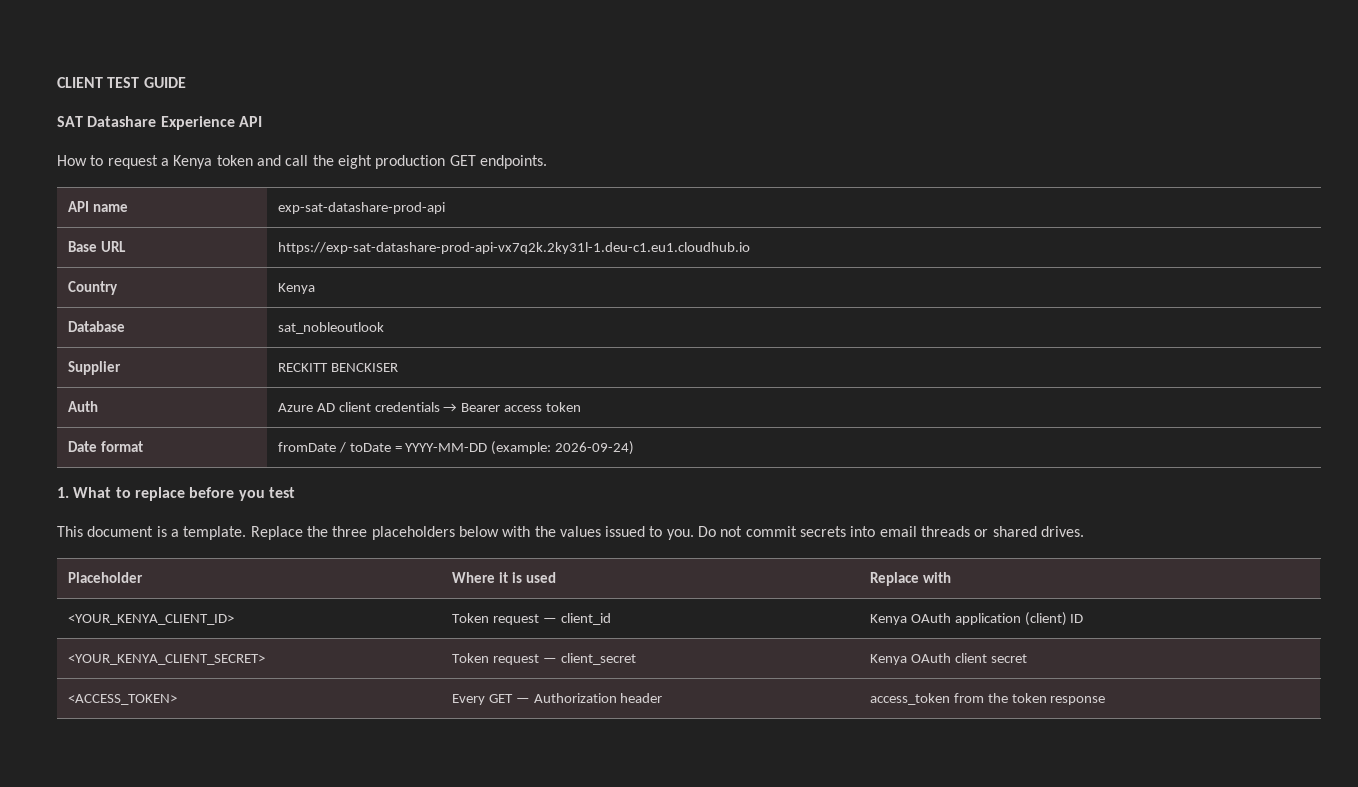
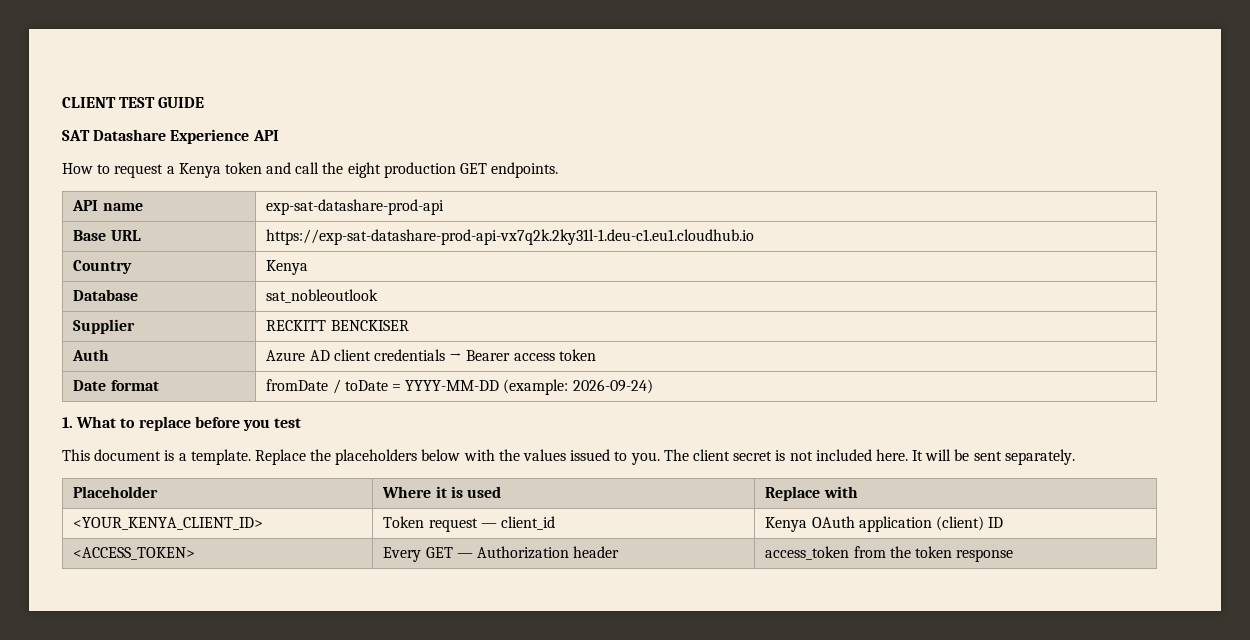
[332,526,368,537] three -> (332, 455) none
[698,526,1085,537] Do not commit secrets into email threads or shared drives. -> [663,449,1075,465] The client secret is not included here. It will be sent separately.
[67,654,265,665] [451,653,636,665] [869,653,1027,665] // <YOUR_KENYA_CLIENT_SECRET> | Token request — client_secret | Kenya OAuth client secret -> (1004, 522) none

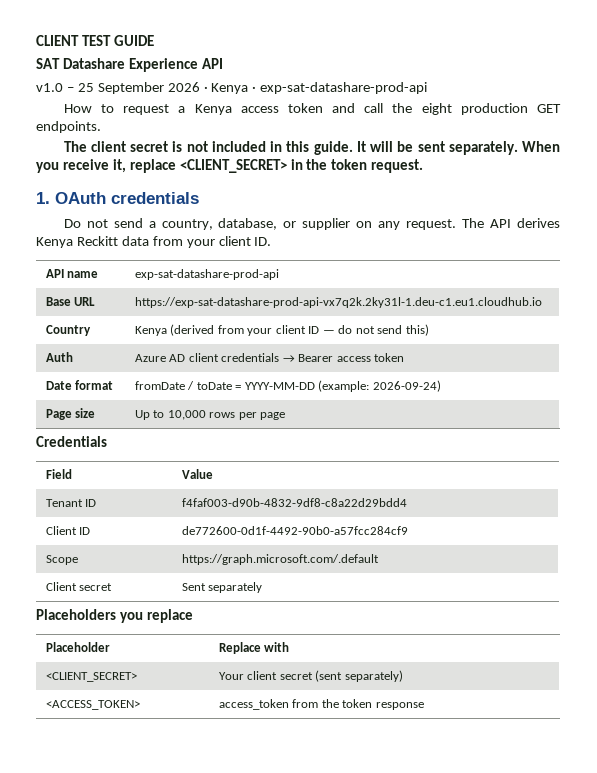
(279, 135) none -> [36,82,428,94] // v1.0 – 25 September 2026 · Kenya · exp-sat-datashare-prod-api
(221, 170) none -> [240,106,279,113] access
(559, 170) none -> [63,141,560,155] [36,159,424,173] [36,192,199,204] [63,218,560,230] [36,236,272,248] // The client secret is not included in this guide. It will be sent separately. When you receive it, replace <CLIENT_SECRET> in the token request. // 1. OAuth credentials // Do not send a country, database, or supplier on any request. The API derives Kenya Reckitt data from your client ID.
[73,289,139,301] [266,289,379,303] [73,319,136,334] [266,320,409,331] // Database | sat_nobleoutlook // Supplier | RECKITT BENCKISER -> [170,324,429,336] (derived from your client ID — do not send this)
[62,416,302,431] [62,449,1075,465] [73,486,159,498] [382,486,502,498] [765,486,858,501] [73,517,264,530] [383,516,556,532] [765,516,1004,532] [73,547,196,560] [383,546,620,562] // 1. What to replace before you test // This document is a template. Replace the placeholders below with the values issued to you. The client secret is not included here. It will be sent separately. // Placeholder | Where it is used | Replace with // <YOUR_KENYA_CLIENT_ID> | Token request — client_id | Kenya OAuth application (client) ID // <ACCESS_TOKEN> | Every GET — Authorization header -> [45,408,96,420] [134,410,286,420] [36,436,107,447] [45,469,72,479] [181,469,213,479] [45,499,97,507] [181,498,407,507] [45,526,91,535] [181,526,408,535] [45,555,78,565] [181,554,379,565] [45,582,113,591] [181,582,263,593] [36,609,193,623] [45,642,110,652] [218,642,290,654] [45,672,137,682] [218,670,403,682] [45,700,140,710] // Page size | Up to 10,000 rows per page // Credentials // Field | Value // Tenant ID | f4faf003-d90b-4832-9df8-c8a22d29bdd4 // Client ID | de772600-0d1f-4492-90b0-a57fcc284cf9 // Scope | https://graph.microsoft.com/.default // Client secret | Sent separately // Placeholders you replace // Placeholder | Replace with // <CLIENT_SECRET> | Your client secret (sent separately) // <ACCESS_TOKEN>

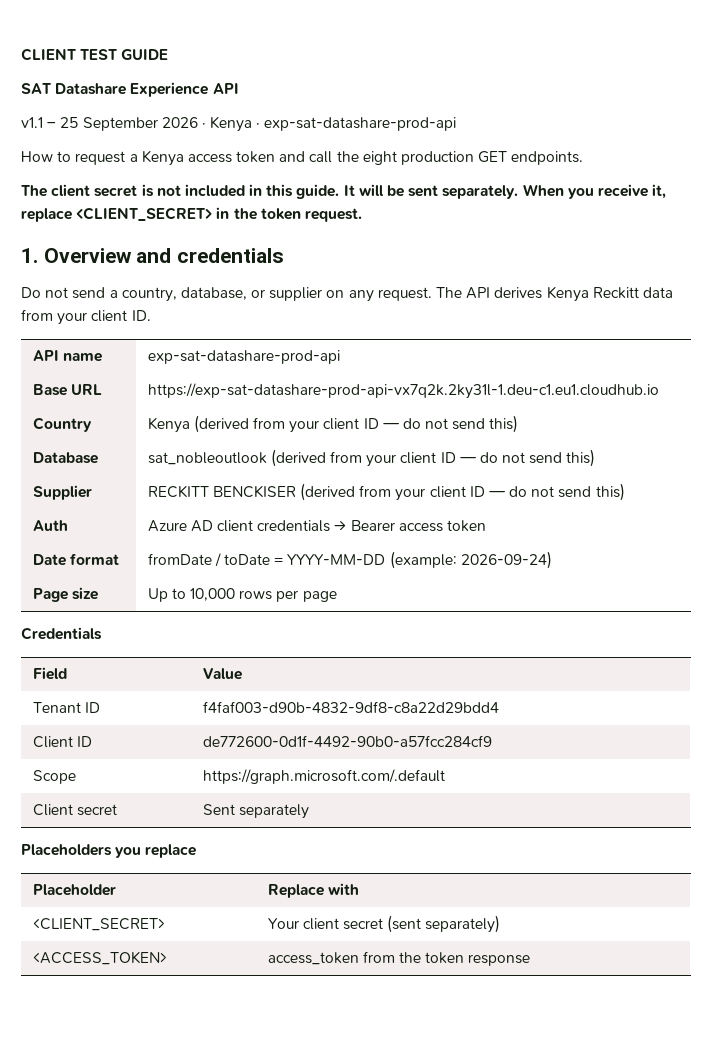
[36,83,63,92] v1.0 -> [21,117,43,128] v1.1
[55,192,106,204] OAuth -> [43,248,172,263] Overview and
(429, 330) none -> [32,452,98,464] [147,449,596,467] [32,485,92,500] [147,483,625,501] // Database | sat_nobleoutlook (derived from your client ID — do not send this) // Supplier | RECKITT BENCKISER (derived from your client ID — do not send this)

